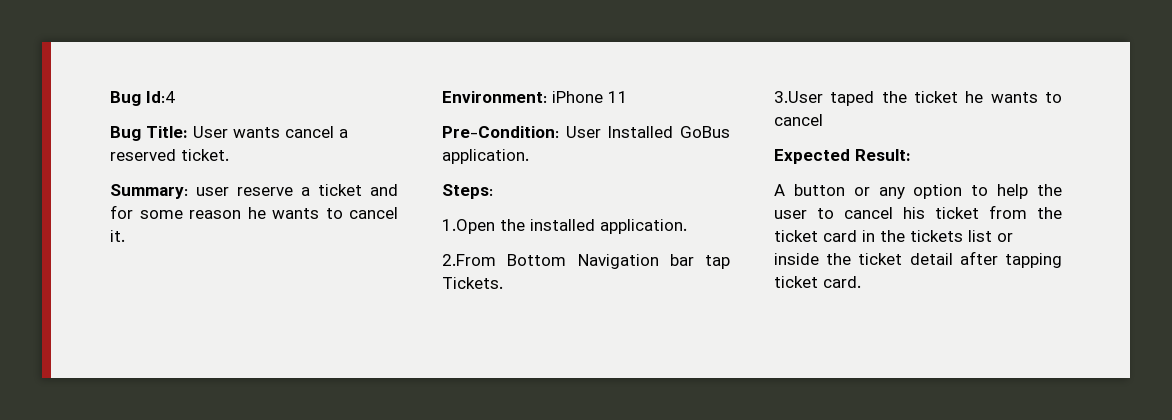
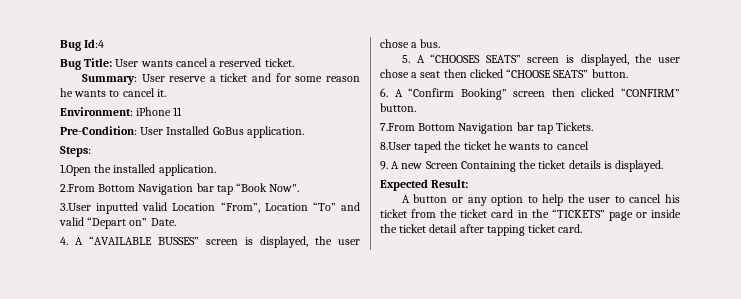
[196,187,229,196] user -> [141,74,165,82] User
(730, 262) none -> [236,183,300,192] [60,202,360,214] [59,217,176,229] [60,236,360,248] [380,39,441,48] [401,54,680,66] [380,69,628,78] [380,88,680,100] [380,103,416,112] [380,122,553,134] “Book Now". // 3.User inputted valid Location “From”, Location “To” and valid “Depart on” Date. // 4. A “AVAILABLE BUSSES” screen is displayed, the user chose a bus. // 5. A “CHOOSES SEATS” screen is displayed, the user chose a seat then clicked “CHOOSE SEATS” button. // 6. A “Confirm Booking” screen then clicked “CONFIRM” button. // 7.From Bottom Navigation bar tap
[774,91,823,103] 3.User -> [380,142,411,150] 8.User
(823, 120) none -> [380,160,664,172] // 9. A new Screen Containing the ticket details is displayed.
[910,230,992,242] tickets list -> [551,209,633,221] “TICKETS” page

